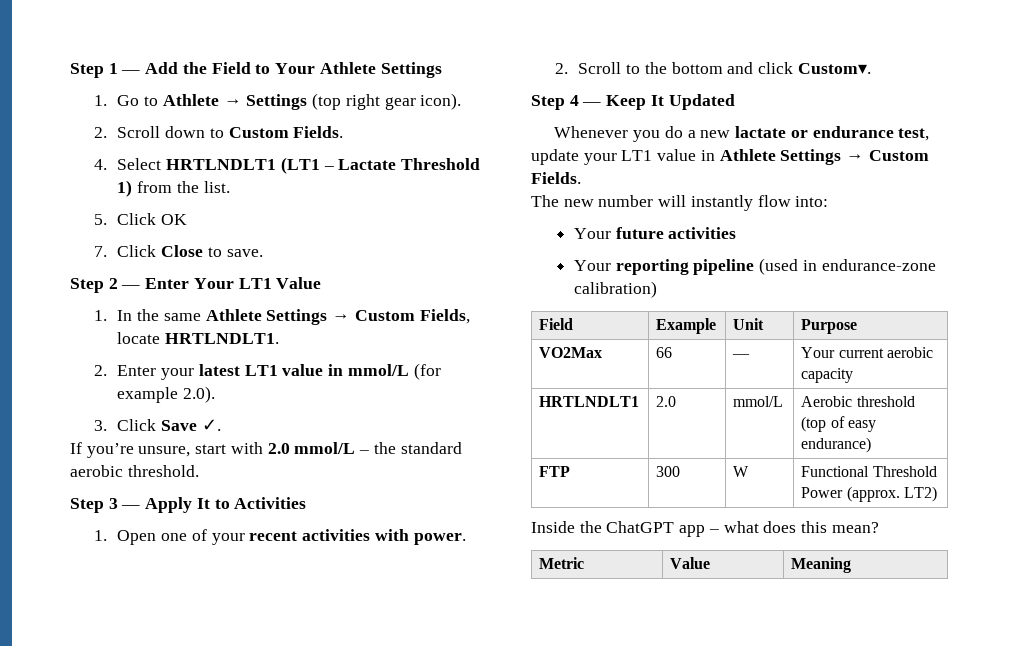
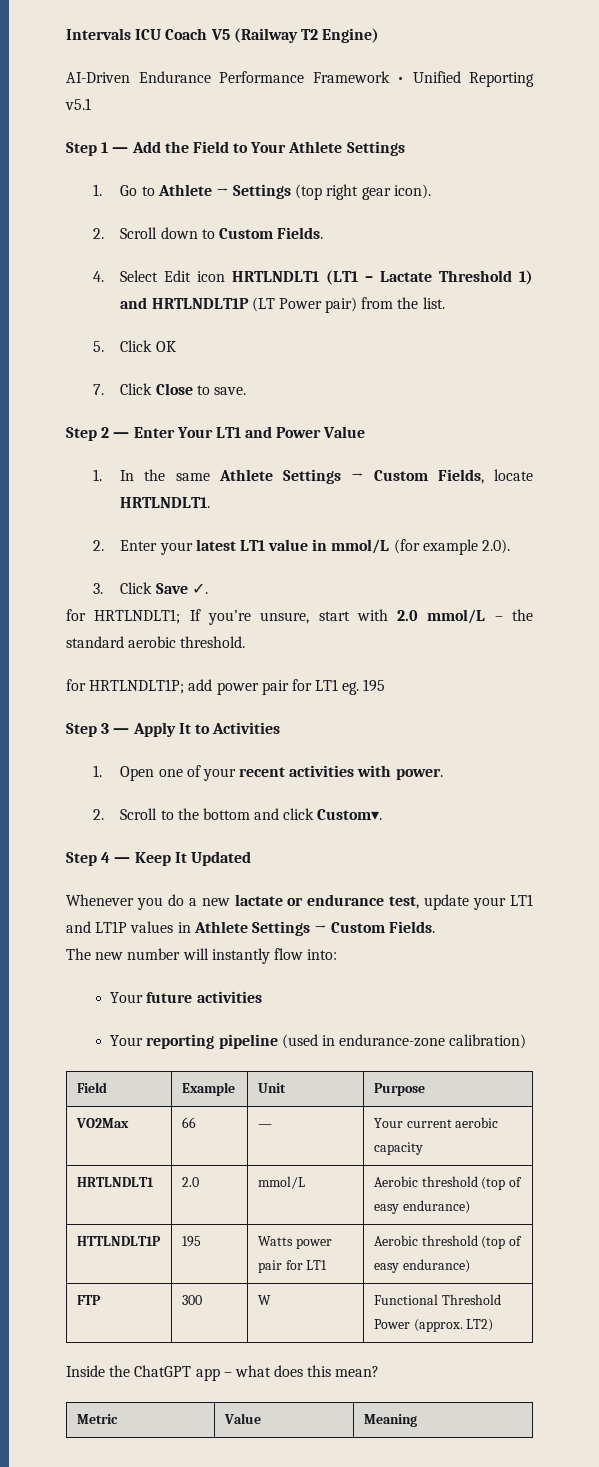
(70, 70) none -> [66,28,380,43] [66,71,534,87] [65,98,91,110] Intervals ICU Coach V5 (Railway T2 Engine) // AI-Driven Endurance Performance Framework • Unified Reporting v5.1 //
(162, 164) none -> [164,270,226,282] Edit icon
(133, 188) none -> [120,297,358,313] and HRTLNDLT1P (LT Power pair)
(272, 283) none -> [245,426,322,438] and Power
(221, 425) none -> [66,609,181,624] for HRTLNDLT1;
(199, 471) none -> [66,679,386,695] // for HRTLNDLT1P; add power pair for LT1 eg. 195
[657,149,697,161] value -> [66,921,174,933] and LT1P values
(872, 445) none -> [76,1236,161,1246] [181,1236,201,1247] [257,1236,332,1249] [257,1260,328,1273] [373,1235,523,1249] [373,1259,470,1273] // HTTLNDLT1P | 195 | Watts power pair for LT1 | Aerobic threshold (top of easy endurance)

